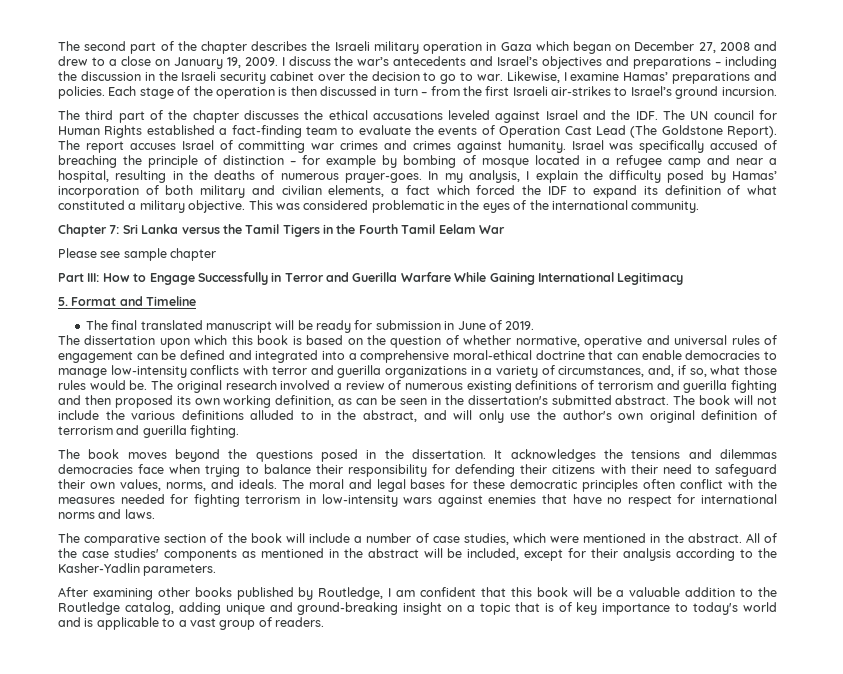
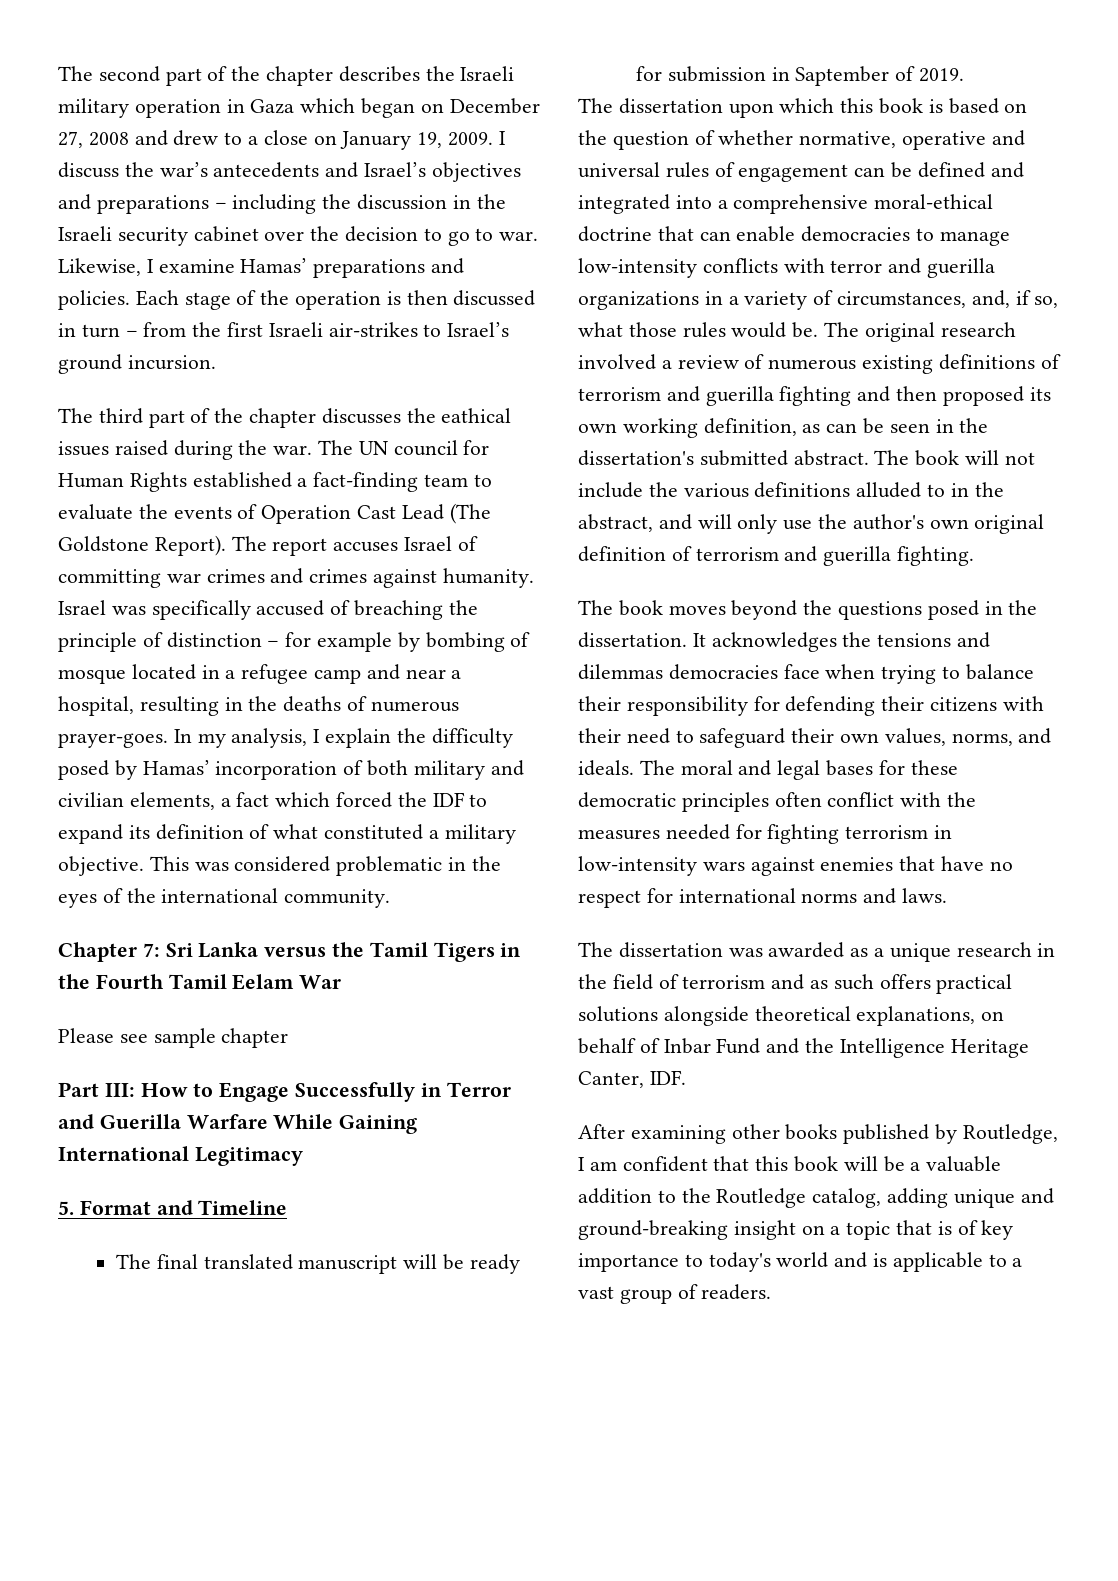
[328,110,658,123] ethical accusations leveled against Israel and the IDF. -> [441,408,512,423] [58,440,313,460] eathical issues raised during the war.
[457,321,486,330] June -> [795,66,890,86] Saptember
[84,533,777,546] [58,548,778,561] [58,563,217,576] comparative section of the book will include a number of case studies, which were mentioned in the abstract. All of the case studies' components as mentioned in the abstract will be included, except for their analysis according to the Kasher-Yadlin parameters. -> [618,942,1056,962] [578,974,1013,994] [578,1006,1005,1026] [578,1038,1029,1058] [578,1070,686,1088] dissertation was awarded as a unique research in the field of terrorism and as such offers practical solutions alongside theoretical explanations, on behalf of Inbar Fund and the Intelligence Heritage Canter, IDF.

